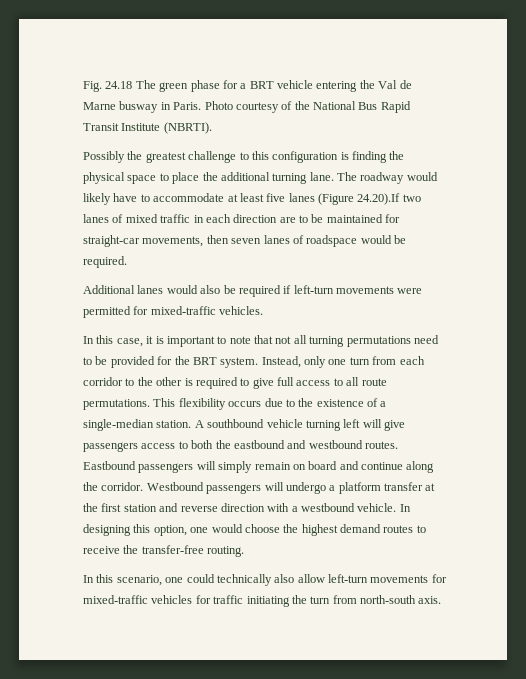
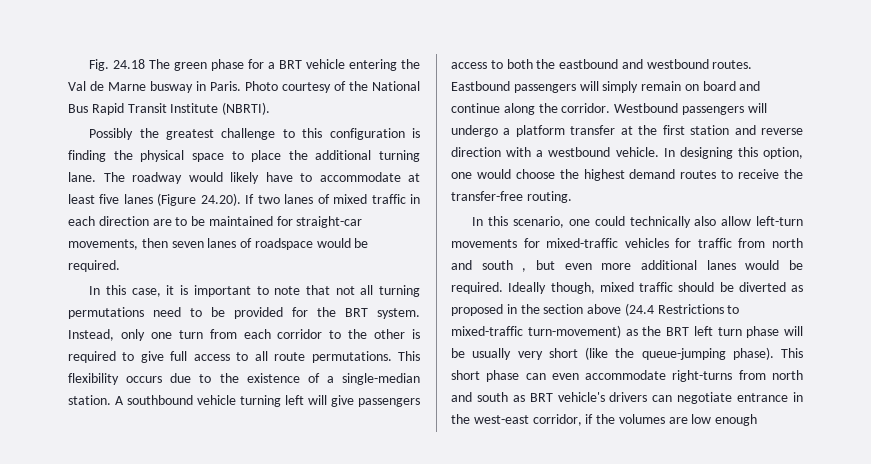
[357,193,401,205] 24.20).If -> [200,193,255,206] 24.20). If
[83,285,423,297] [83,306,264,318] // Additional lanes would also be required if left-turn movements were permitted for mixed-traffic vehicles. -> (120, 266) none
[246,595,442,607] initiating the turn from north-south axis. -> [738,238,803,248] [451,260,803,272] [451,282,803,294] [451,303,740,316] [451,325,803,338] [451,347,803,360] [451,370,803,382] [451,392,803,404] [451,414,758,426] from north and south , but even more additional lanes would be required. Ideally though, mixed traffic should be diverted as proposed in the section above (24.4 Restrictions to mixed-traffic turn-movement) as the BRT left turn phase will be usually very short (like the queue-jumping phase). This short phase can even accommodate right-turns from north and south as BRT vehicle's drivers can negotiate entrance in the west-east corridor, if the volumes are low enough

